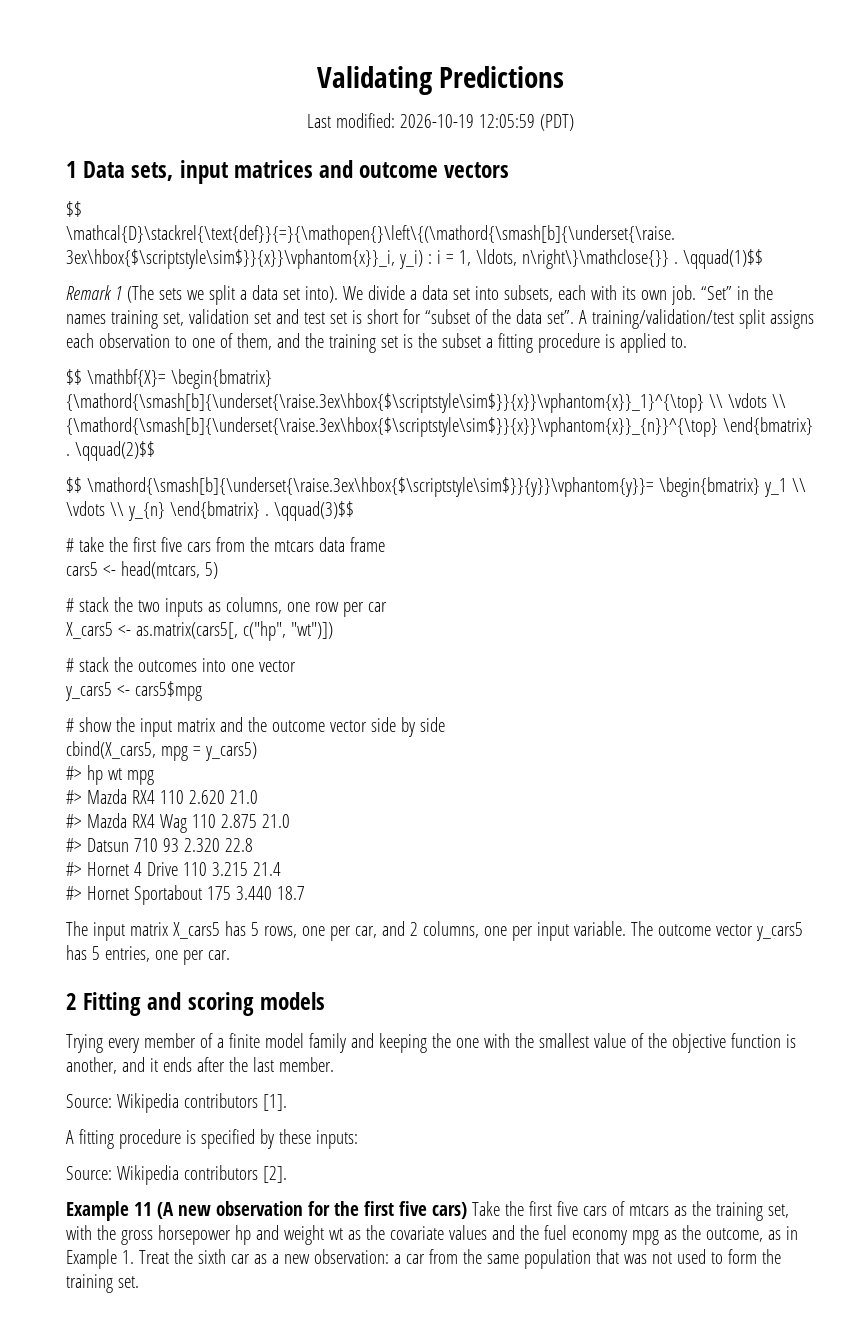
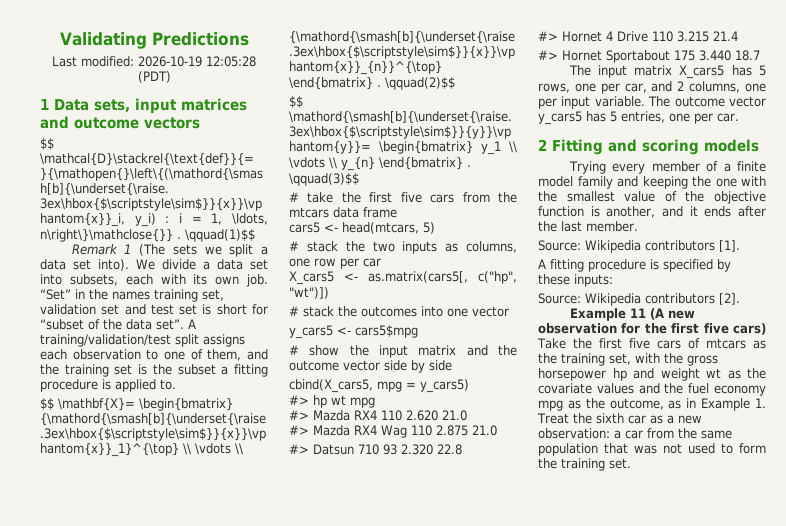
[478,114,535,128] 12:05:59 -> [206,56,256,67] 12:05:28

